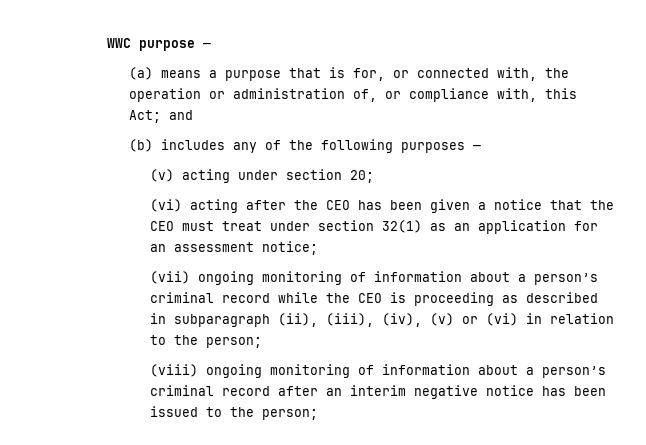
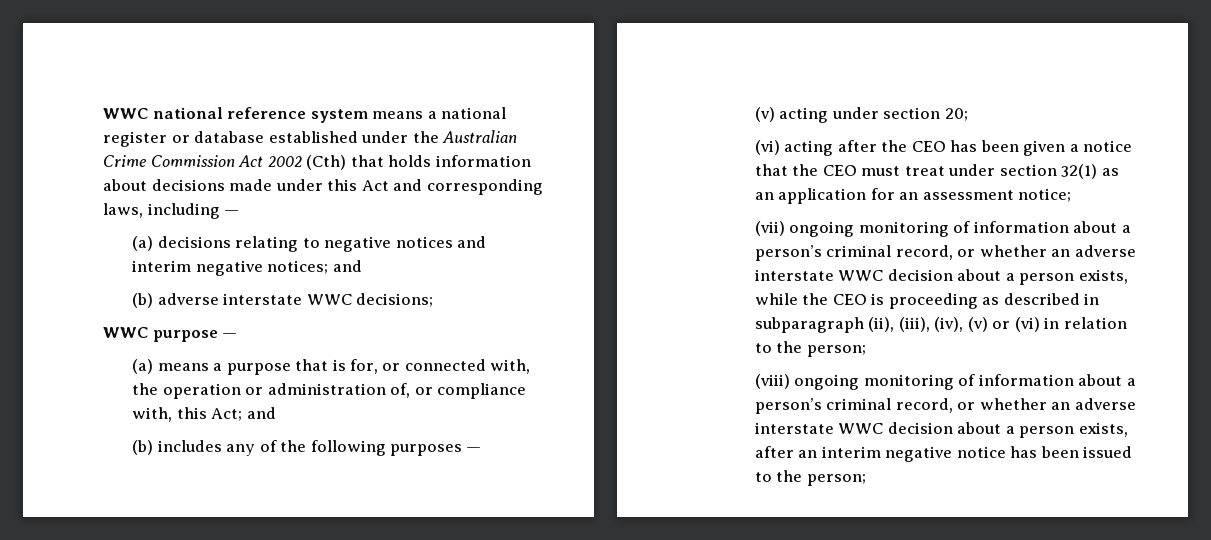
[107,38,132,48] WWC -> [103,107,507,123] [103,130,518,147] [103,155,531,170] [103,179,543,195] [103,203,240,219] [132,236,486,252] [132,260,362,276] [132,293,434,308] [103,327,149,338] WWC national reference system means a national register or database established under the Australian Crime Commission Act 2002 (Cth) that holds information about decisions made under this Act and corresponding laws, including — // (a) decisions relating to negative notices and interim negative notices; and // (b) adverse interstate WWC decisions; // WWC
[222,293,271,303] record -> [895,245,1136,260] [754,269,1128,285] record, or whether an adverse interstate WWC decision about a person exists,
[222,386,271,396] record -> [895,398,1136,413] [754,422,1128,438] record, or whether an adverse interstate WWC decision about a person exists,

